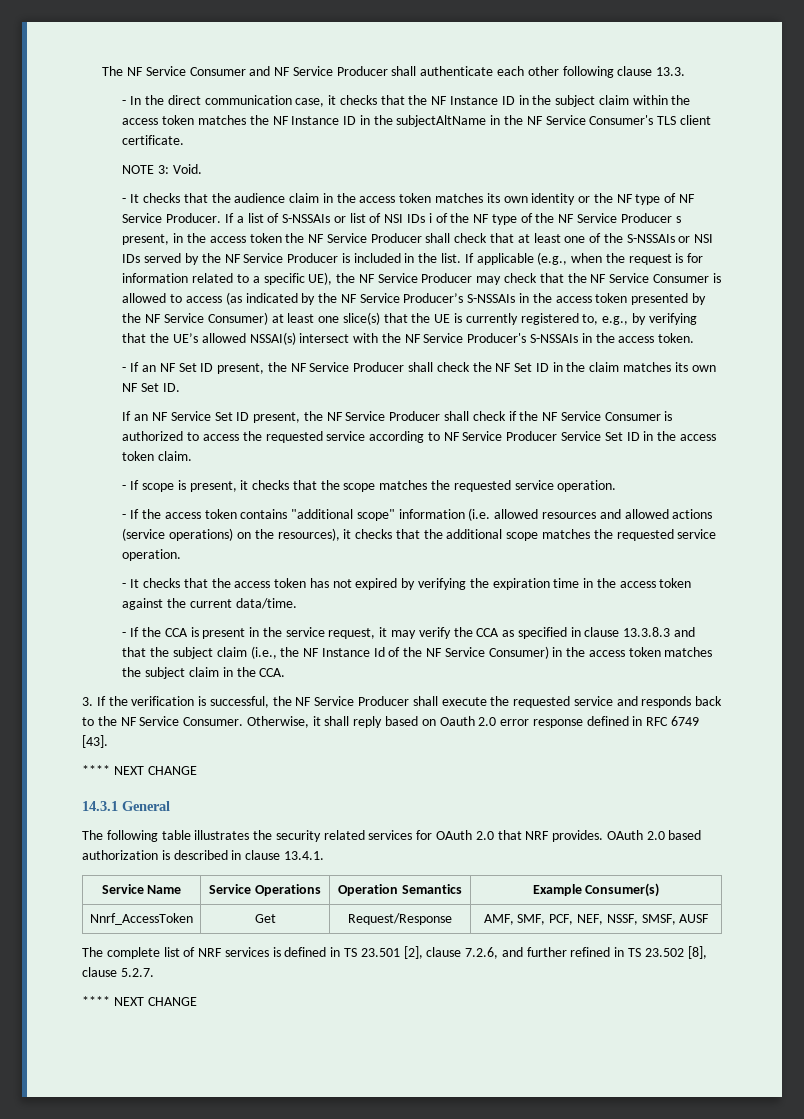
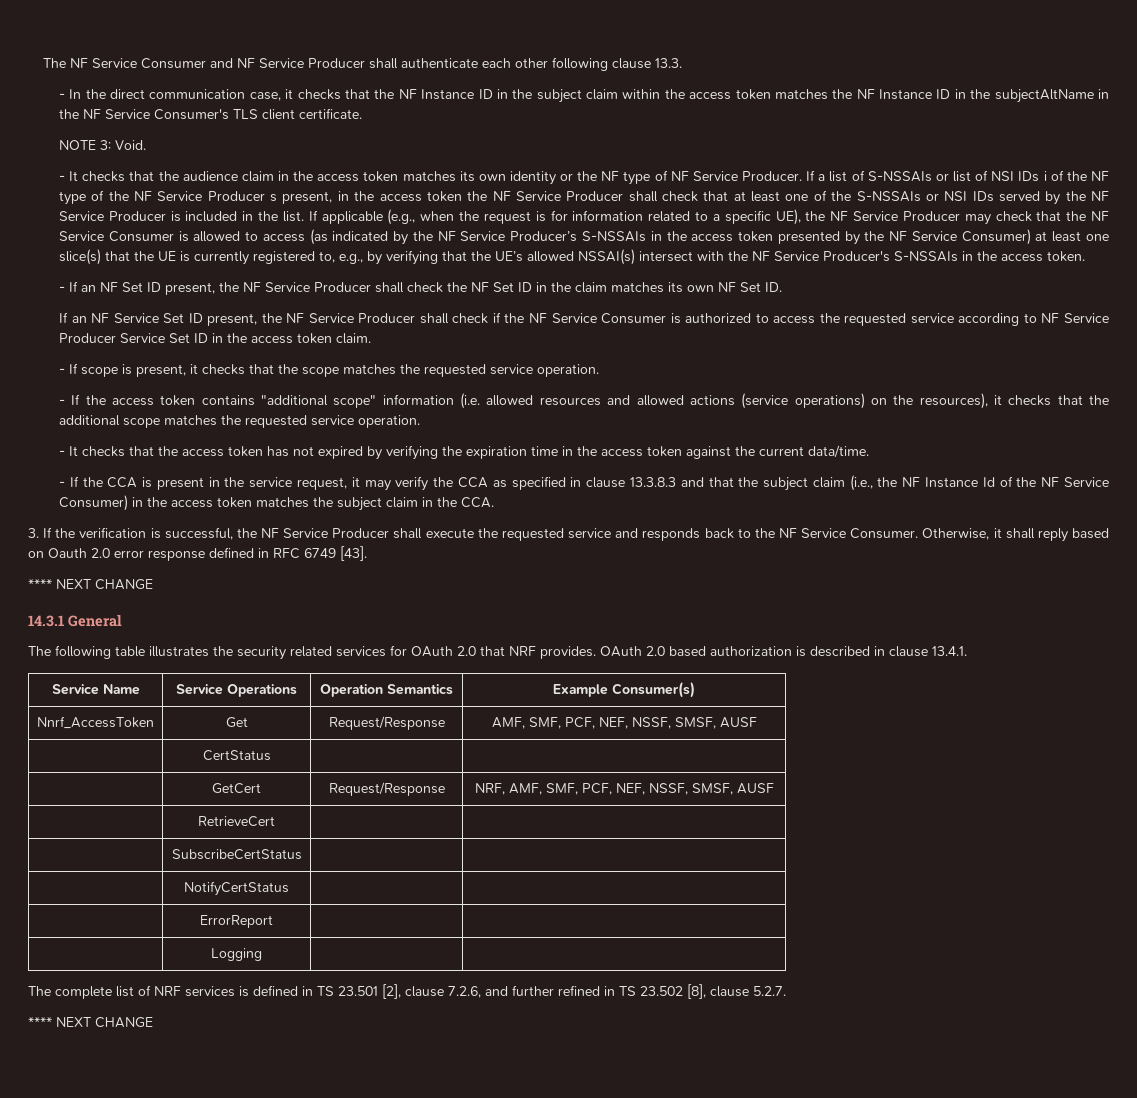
(710, 918) none -> [202,750,271,761] [212,783,261,794] [328,782,445,796] [474,783,774,795] [198,816,275,827] [171,849,302,860] [184,881,289,896] [200,915,273,928] [211,948,262,961] // | CertStatus | | // | GetCert | Request/Response | NRF, AMF, SMF, PCF, NEF, NSSF, SMSF, AUSF // | RetrieveCert | | // | SubscribeCertStatus | | // | NotifyCertStatus | | // | ErrorReport | | // | Logging | |

